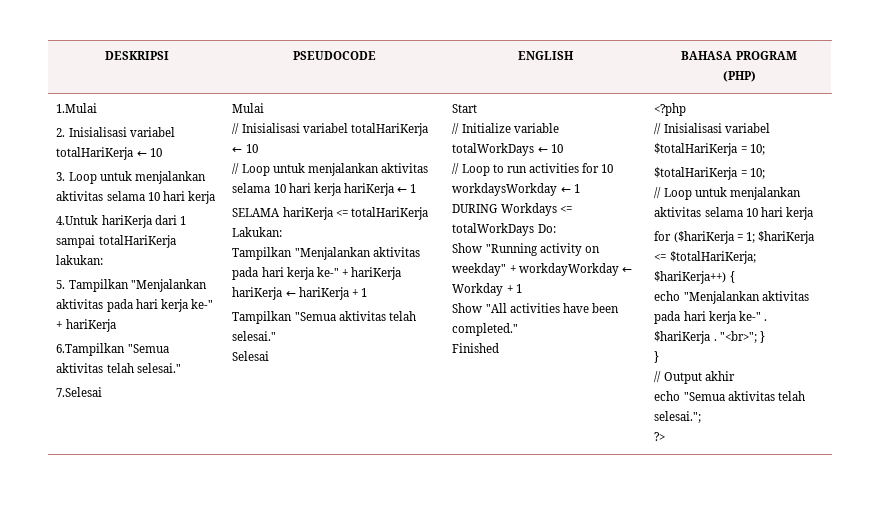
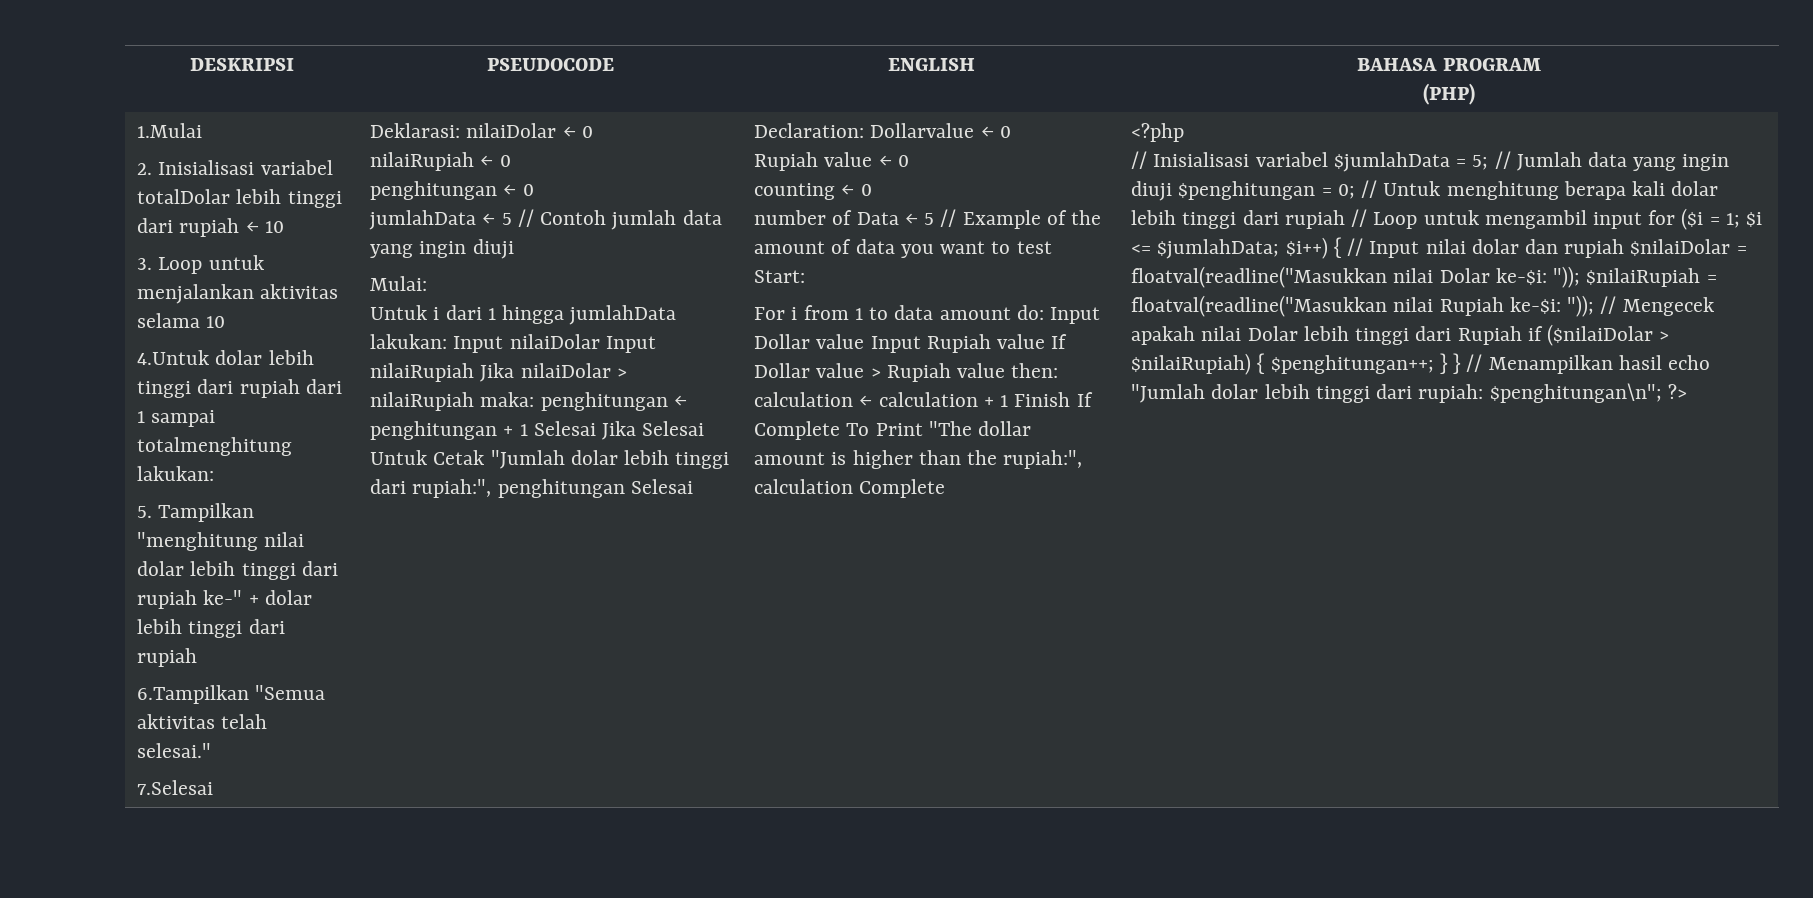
[56,147,134,160] totalHariKerja -> [137,189,342,208] [137,218,240,237] totalDolar lebih tinggi dari rupiah
[162,191,215,204] hari kerja -> (226, 322) none
[101,215,152,228] hariKerja -> [215,350,314,365] [137,379,300,398] dolar lebih tinggi dari rupiah
[98,235,176,248] totalHariKerja -> [137,437,293,456] totalmenghitung
[130,279,207,292] [56,299,213,312] [56,319,116,332] "Menjalankan aktivitas pada hari kerja ke-" + hariKerja -> [137,532,305,551] [137,561,338,580] [137,590,312,609] [137,619,285,638] [137,648,198,667] "menghitung nilai dolar lebih tinggi dari rupiah ke-" + dolar lebih tinggi dari rupiah
[232,103,265,113] [232,123,428,136] [232,144,258,153] [232,163,428,176] [232,183,417,196] [232,207,428,220] [232,227,283,237] [232,247,420,260] [232,267,401,280] [232,287,367,300] [232,311,416,324] [232,331,277,341] [232,351,270,361] [452,104,478,113] [452,123,559,134] [452,143,563,156] [452,163,614,176] [452,183,580,196] [452,203,572,216] [452,223,556,236] [452,243,600,256] [452,263,632,276] [452,283,522,296] [452,303,619,313] [452,323,519,336] [452,343,500,353] [654,103,687,116] [654,123,770,134] [654,143,765,156] [654,167,765,180] [654,187,801,200] [654,207,813,220] [654,231,814,244] [654,251,756,264] [654,271,735,284] [654,291,809,304] [654,311,767,324] [654,331,765,344] [654,351,660,363] [654,371,735,384] [654,391,805,401] [654,411,702,423] Mulai // // Inisialisasi variabel totalHariKerja ← 10 // // Loop untuk menjalankan aktivitas selama 10 hari kerja hariKerja ← 1 // SELAMA hariKerja <= totalHariKerja Lakukan: // Tampilkan "Menjalankan aktivitas pada hari kerja ke-" + hariKerja hariKerja ← hariKerja + 1 // Tampilkan "Semua aktivitas telah selesai." // Selesai | Start // // Initialize variable totalWorkDays ← 10 // // Loop to run activities for 10 workdaysWorkday ← 1 // DURING Workdays <= totalWorkDays Do: // Show "Running activity on weekday" + workdayWorkday ← Workday + 1 // Show "All activities have been completed." // Finished | <?php // // Inisialisasi variabel $totalHariKerja = 10; // $totalHariKerja = 10; // // Loop untuk menjalankan aktivitas selama 10 hari kerja // for ($hariKerja = 1; $hariKerja <= $totalHariKerja; $hariKerja++) { // echo "Menjalankan aktivitas pada hari kerja ke-" . $hariKerja . "<br>"; } // } // // Output akhir // echo "Semua aktivitas telah selesai."; // -> [370,123,593,138] [370,152,511,171] [370,181,534,200] [369,209,722,230] [370,239,514,259] [370,276,428,291] [370,305,677,325] [370,334,656,353] [370,363,627,382] [370,392,687,411] [370,421,705,440] [370,450,730,469] [370,479,693,498] [754,123,1011,138] [754,152,909,171] [754,183,872,200] [754,209,1101,229] [754,239,1052,258] [754,270,806,283] [754,305,1100,324] [754,334,1068,353] [754,363,1059,382] [754,392,1093,407] [754,421,1032,440] [754,450,1083,469] [754,479,946,498] [1131,123,1185,142] [1131,151,1730,172] [1131,180,1719,201] [1131,208,1762,230] [1131,237,1747,259] [1131,266,1717,288] [1131,295,1714,317] [1131,324,1670,346] [1131,353,1710,375] [1131,383,1662,403] Deklarasi: nilaiDolar ← 0 // nilaiRupiah ← 0 // penghitungan ← 0 // jumlahData ← 5 // Contoh jumlah data yang ingin diuji // Mulai: // Untuk i dari 1 hingga jumlahData lakukan: Input nilaiDolar Input nilaiRupiah Jika nilaiDolar > nilaiRupiah maka: penghitungan ← penghitungan + 1 Selesai Jika Selesai Untuk Cetak "Jumlah dolar lebih tinggi dari rupiah:", penghitungan Selesai | Declaration: Dollarvalue ← 0 // Rupiah value ← 0 // counting ← 0 // number of Data ← 5 // Example of the amount of data you want to test Start: // For i from 1 to data amount do: Input Dollar value Input Rupiah value If Dollar value > Rupiah value then: calculation ← calculation + 1 Finish If Complete To Print "The dollar amount is higher than the rupiah:", calculation Complete | <?php // // Inisialisasi variabel $jumlahData = 5; // Jumlah data yang ingin diuji $penghitungan = 0; // Untuk menghitung berapa kali dolar lebih tinggi dari rupiah // Loop untuk mengambil input for ($i = 1; $i <= $jumlahData; $i++) { // Input nilai dolar dan rupiah $nilaiDolar = floatval(readline("Masukkan nilai Dolar ke-$i: ")); $nilaiRupiah = floatval(readline("Masukkan nilai Rupiah ke-$i: ")); // Mengecek apakah nilai Dolar lebih tinggi dari Rupiah if ($nilaiDolar > $nilaiRupiah) { $penghitungan++; } } // Menampilkan hasil echo "Jumlah dolar lebih tinggi dari rupiah: $penghitungan\n";

